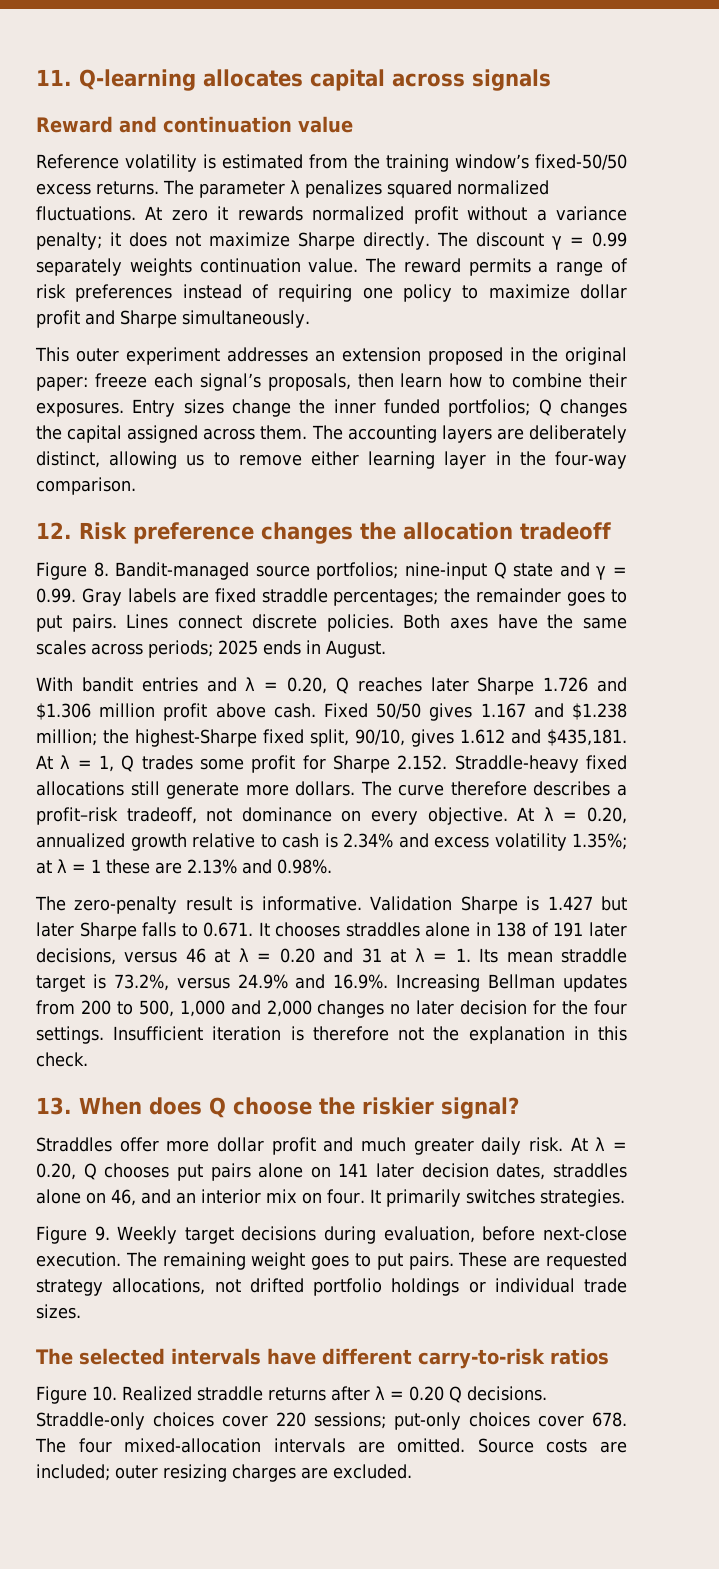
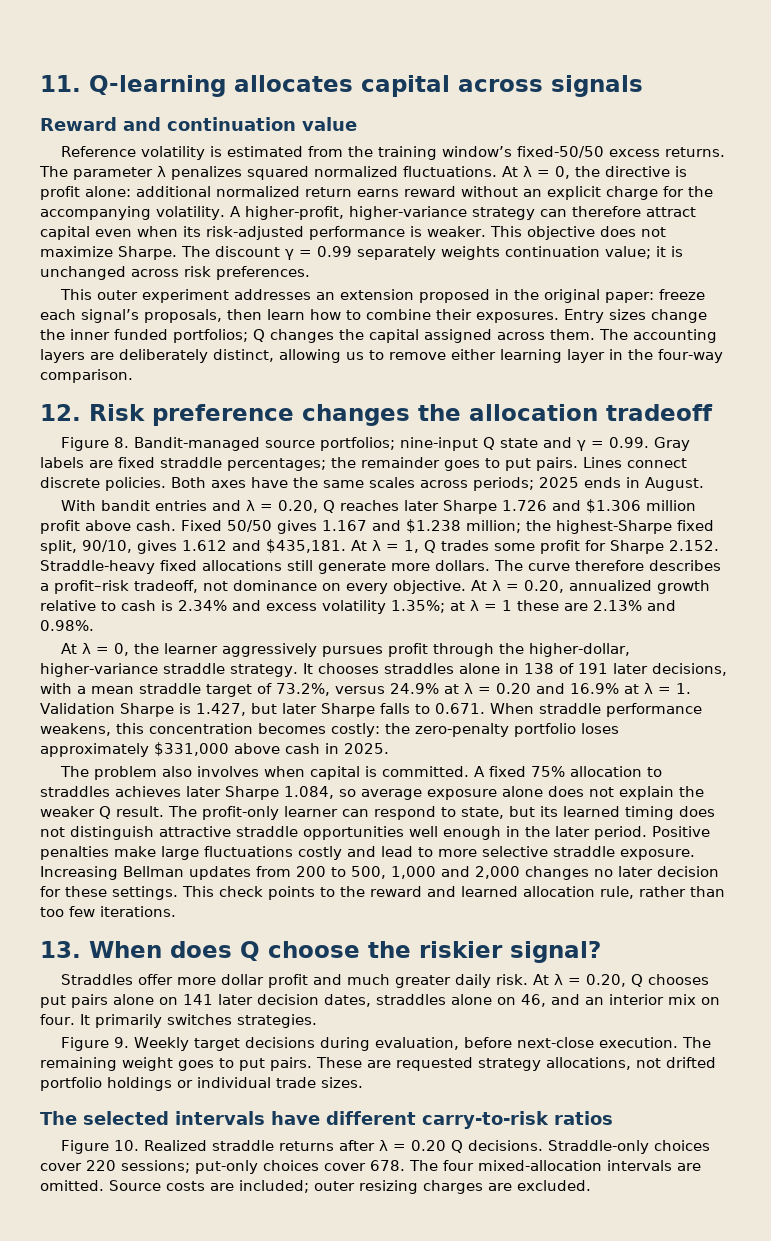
[171,206,628,224] [36,232,122,250] zero it rewards normalized profit without a variance penalty; it -> [523,166,687,179] [40,186,713,200] [40,206,696,220] [40,226,595,240] λ = 0, the directive is profit alone: additional normalized return earns reward without an explicit charge for the accompanying volatility. A higher-profit, higher-variance strategy can therefore attract capital even when its risk-adjusted performance is weaker. This objective
[298,232,431,250] Sharpe directly. -> [118,246,177,260] Sharpe.
[308,258,628,276] [36,284,627,302] [36,310,310,328] value. The reward permits a range of risk preferences instead of requiring one policy to maximize dollar profit and Sharpe simultaneously. -> [605,246,683,259] [40,266,310,280] value; it is unchanged across risk preferences.
[35,896,627,914] [36,922,254,940] The zero-penalty result is informative. Validation Sharpe is 1.427 but later Sharpe falls to 0.671. -> [60,643,630,657] [40,663,298,677] At λ = 0, the learner aggressively pursues profit through the higher-dollar, higher-variance straddle strategy.
[124,948,206,963] versus 46 -> [40,683,439,697] with a mean straddle target of 73.2%, versus 24.9%
[361,948,382,963] 31 -> [570,683,619,694] 16.9%
[479,948,627,963] [36,974,389,992] Its mean straddle target is 73.2%, versus 24.9% and 16.9%. -> [40,703,702,717] [40,723,619,737] [40,742,389,757] [59,766,662,780] [40,786,704,800] [40,806,715,820] [40,826,710,840] [40,846,695,860] Validation Sharpe is 1.427, but later Sharpe falls to 0.671. When straddle performance weakens, this concentration becomes costly: the zero-penalty portfolio loses approximately $331,000 above cash in 2025. // The problem also involves when capital is committed. A fixed 75% allocation to straddles achieves later Sharpe 1.084, so average exposure alone does not explain the weaker Q result. The profit-only learner can respond to state, but its learned timing does not distinguish attractive straddle opportunities well enough in the later period. Positive penalties make large fluctuations costly and lead to more selective straddle exposure.
[562,1000,627,1015] [36,1026,627,1044] [36,1052,88,1067] the four settings. Insufficient iteration is therefore not the explanation in this check. -> [65,886,725,900] [40,906,176,917] these settings. This check points to the reward and learned allocation rule, rather than too few iterations.

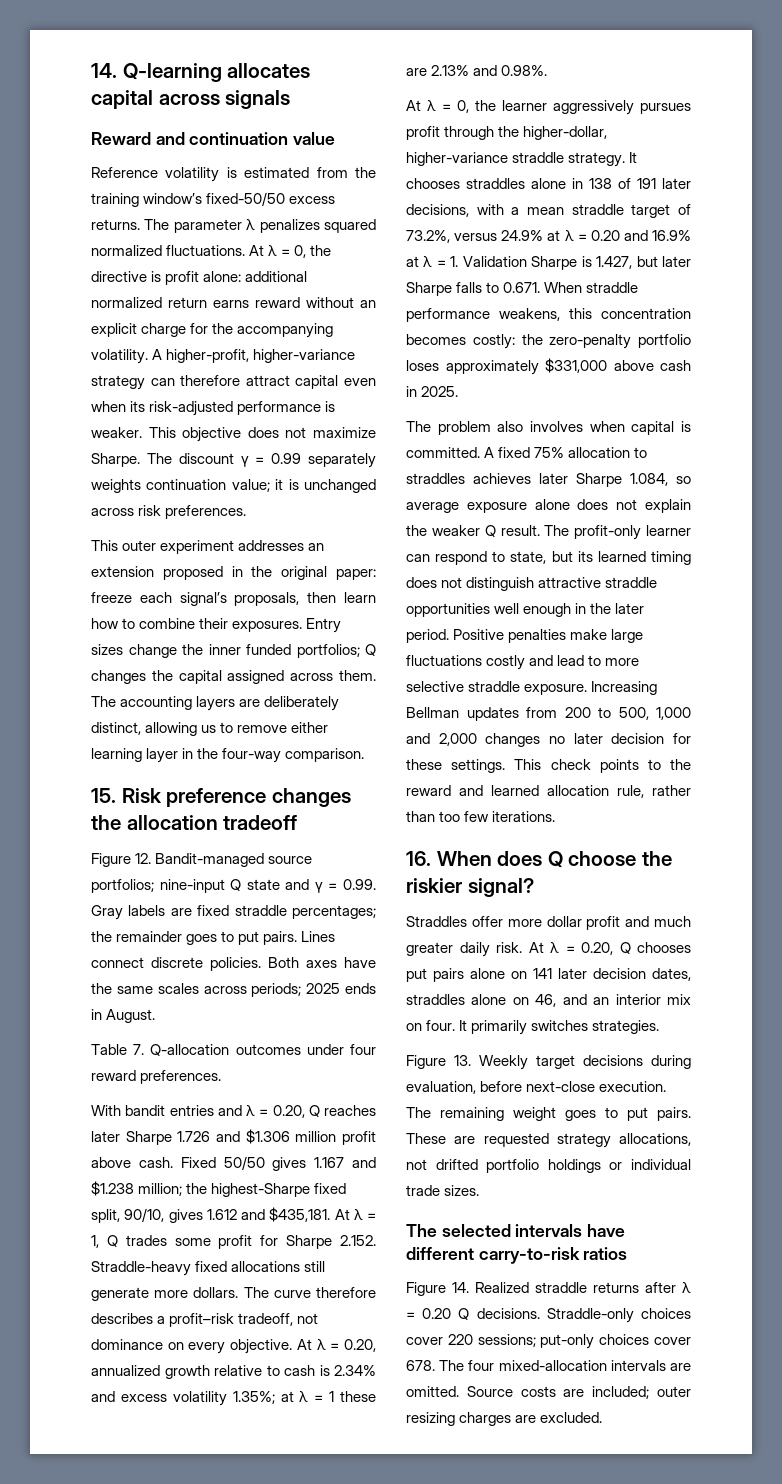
[40,75,81,92] 11. -> [91,63,117,78] 14.
[40,404,81,421] 12. -> [91,788,116,803] 15.
[113,437,129,448] 8. -> [135,853,152,864] 12.
(704, 484) none -> [91,1044,376,1056] [91,1070,222,1084] // Table 7. Q-allocation outcomes under four reward preferences.
[40,941,81,958] 13. -> [406,851,431,866] 16.
[113,1037,129,1048] 9. -> [454,1055,471,1066] 13.
[113,1140,139,1151] 10. -> [452,1282,469,1293] 14.

